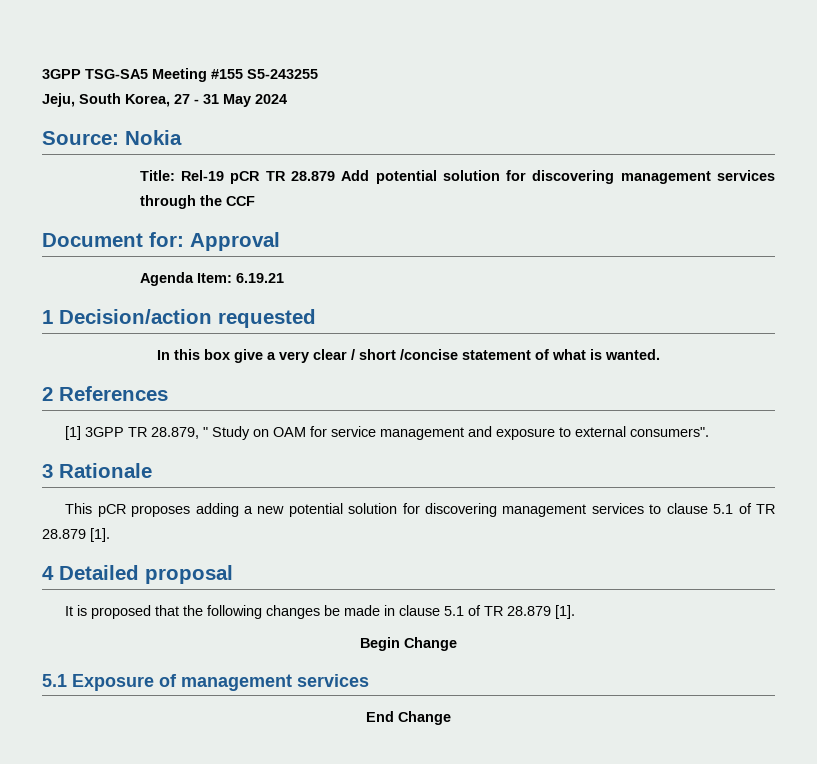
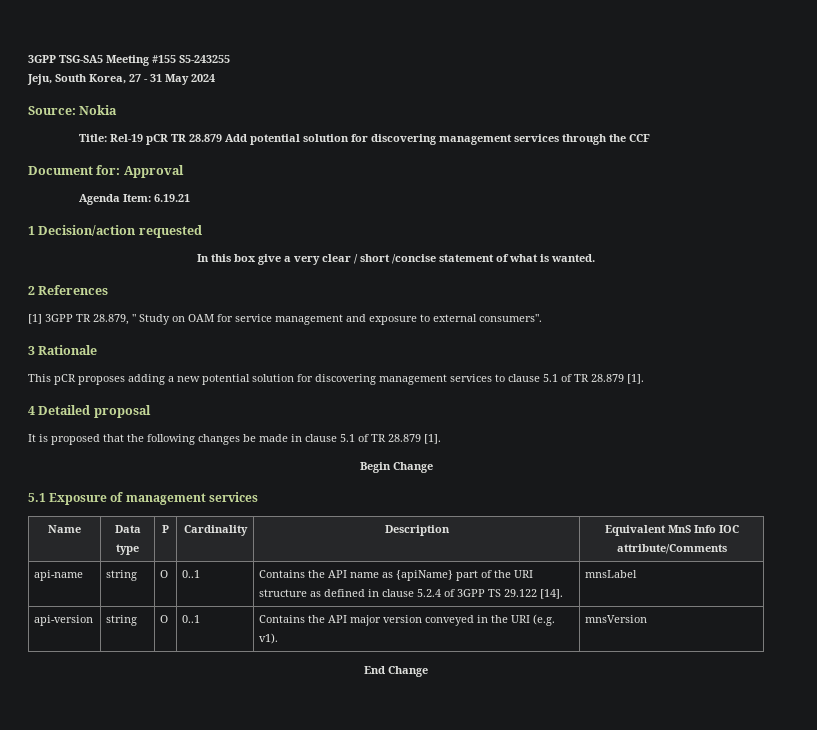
(369, 680) none -> [48,525,81,533] [114,525,141,533] [116,544,139,555] [162,525,169,533] [183,525,248,536] [384,525,450,536] [604,525,739,536] [616,544,727,554] [34,570,84,581] [106,570,138,581] [160,570,169,578] [182,570,201,578] [259,570,534,581] [259,589,564,599] [585,570,638,578] [34,615,94,626] [106,615,138,626] [160,615,169,623] [182,615,201,623] [259,614,556,626] [259,633,279,644] [585,615,648,623] // Name | Data type | P | Cardinality | Description | Equivalent MnS Info IOC attribute/Comments // api-name | string | O | 0..1 | Contains the API name as {apiName} part of the URI structure as defined in clause 5.2.4 of 3GPP TS 29.122 [14]. | mnsLabel // api-version | string | O | 0..1 | Contains the API major version conveyed in the URI (e.g. v1). | mnsVersion

